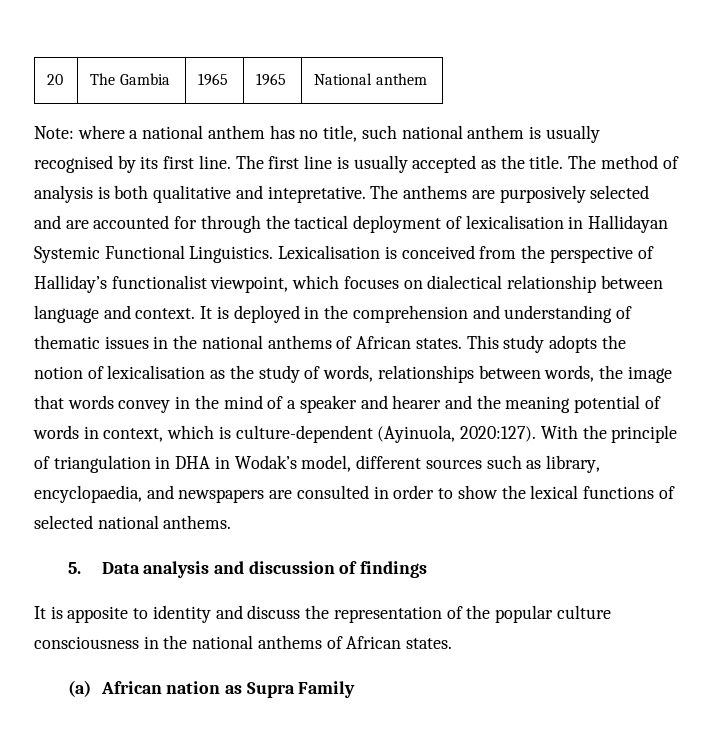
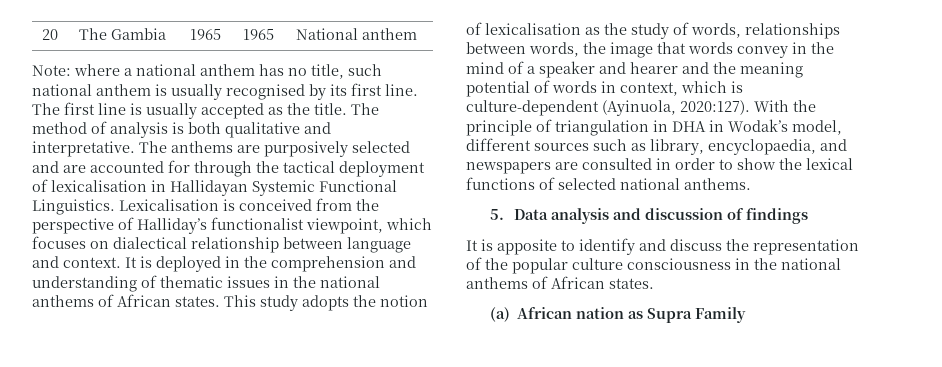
[267,186,366,203] intepretative. -> [32,141,135,157] interpretative.
[152,605,211,623] identity -> [579,238,635,255] identify

